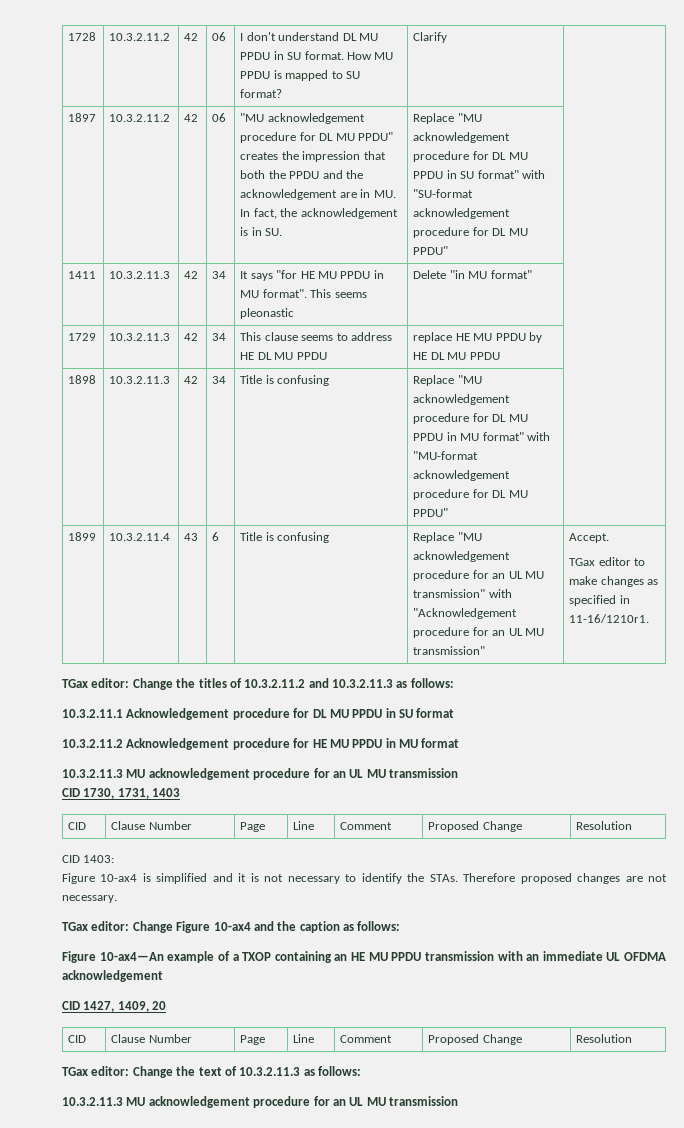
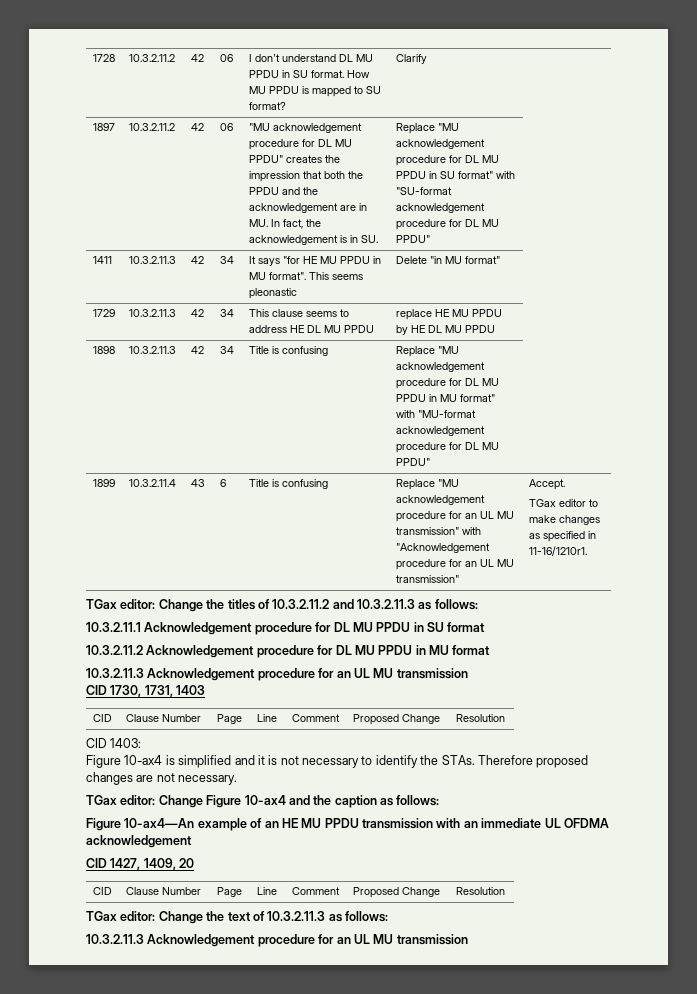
[312,739,327,748] HE -> [335,645,352,655] DL
[126,768,250,780] MU acknowledgement -> [147,668,256,681] Acknowledgement
[232,951,332,963] a TXOP containing -> (263, 823) none
[126,1096,250,1108] MU acknowledgement -> [147,934,256,947] Acknowledgement

